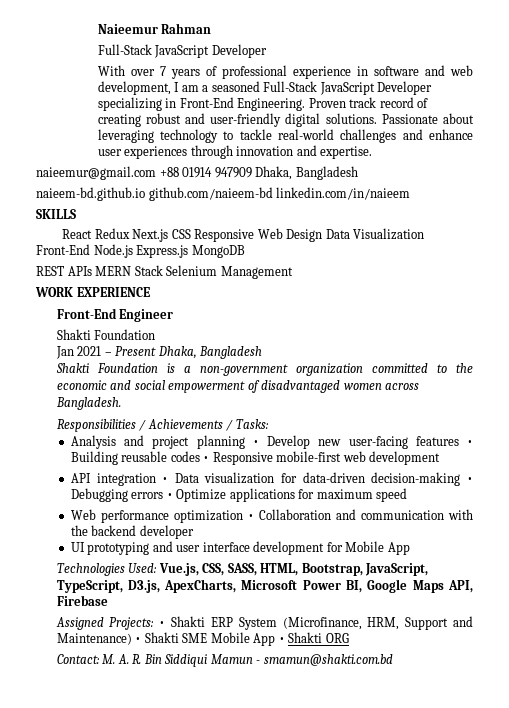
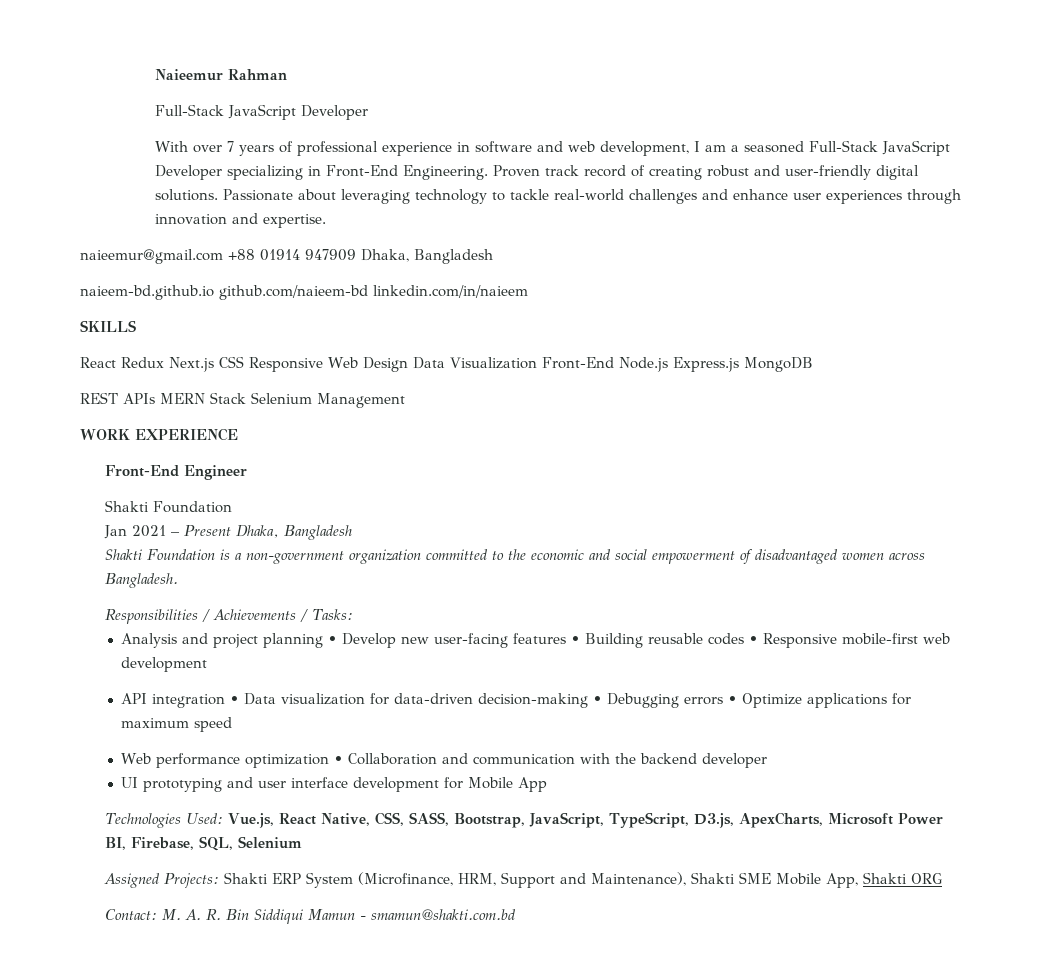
(199, 569) none -> [278,813,370,826] React Native,
[260,563,299,576] HTML, -> (449, 819) none
[367,579,474,593] [56,595,108,606] Google Maps API, Firebase -> [130,836,302,851] Firebase, SQL, Selenium
[159,621,166,627] • -> (219, 880) none
[56,633,142,645] Maintenance) • -> [590,872,686,886] Maintenance),
[253,633,285,646] App • -> [825,873,858,888] App,

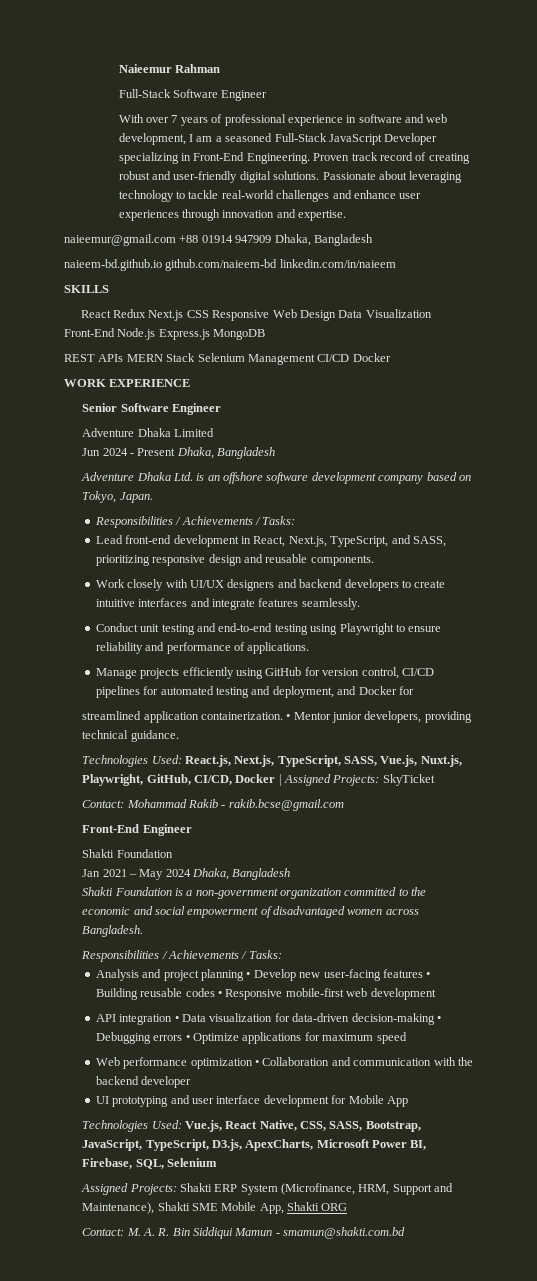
[227,104,368,120] JavaScript Developer -> [173,89,268,101] Software Engineer
(405, 400) none -> [317,353,391,362] CI/CD Docker
(238, 434) none -> [82,403,221,415] [82,428,214,437] [82,447,276,459] [81,472,471,484] [82,491,153,503] [94,516,296,528] [95,535,446,547] [95,554,374,566] [95,579,446,591] [95,598,360,610] [95,623,442,635] [95,642,310,654] [95,667,434,679] [95,686,414,698] [82,711,472,723] [82,730,179,742] [82,755,462,767] [82,774,435,786] [82,799,344,811] // Senior Software Engineer // Adventure Dhaka Limited // Jun 2024 - Present Dhaka, Bangladesh // Adventure Dhaka Ltd. is an offshore software development company based on Tokyo, Japan. // Responsibilities / Achievements / Tasks: // Lead front-end development in React, Next.js, TypeScript, and SASS, prioritizing responsive design and reusable components. // Work closely with UI/UX designers and backend developers to create intuitive interfaces and integrate features seamlessly. // Conduct unit testing and end-to-end testing using Playwright to ensure reliability and performance of applications. // Manage projects efficiently using GitHub for version control, CI/CD pipelines for automated testing and deployment, and Docker for // streamlined application containerization. • Mentor junior developers, providing technical guidance. // Technologies Used: React.js, Next.js, TypeScript, SASS, Vue.js, Nuxt.js, Playwright, GitHub, CI/CD, Docker | Assigned Projects: SkyTicket // Contact: Mohammad Rakib - rakib.bcse@gmail.com
[183,525,231,536] Present -> [139,869,191,880] May 2024

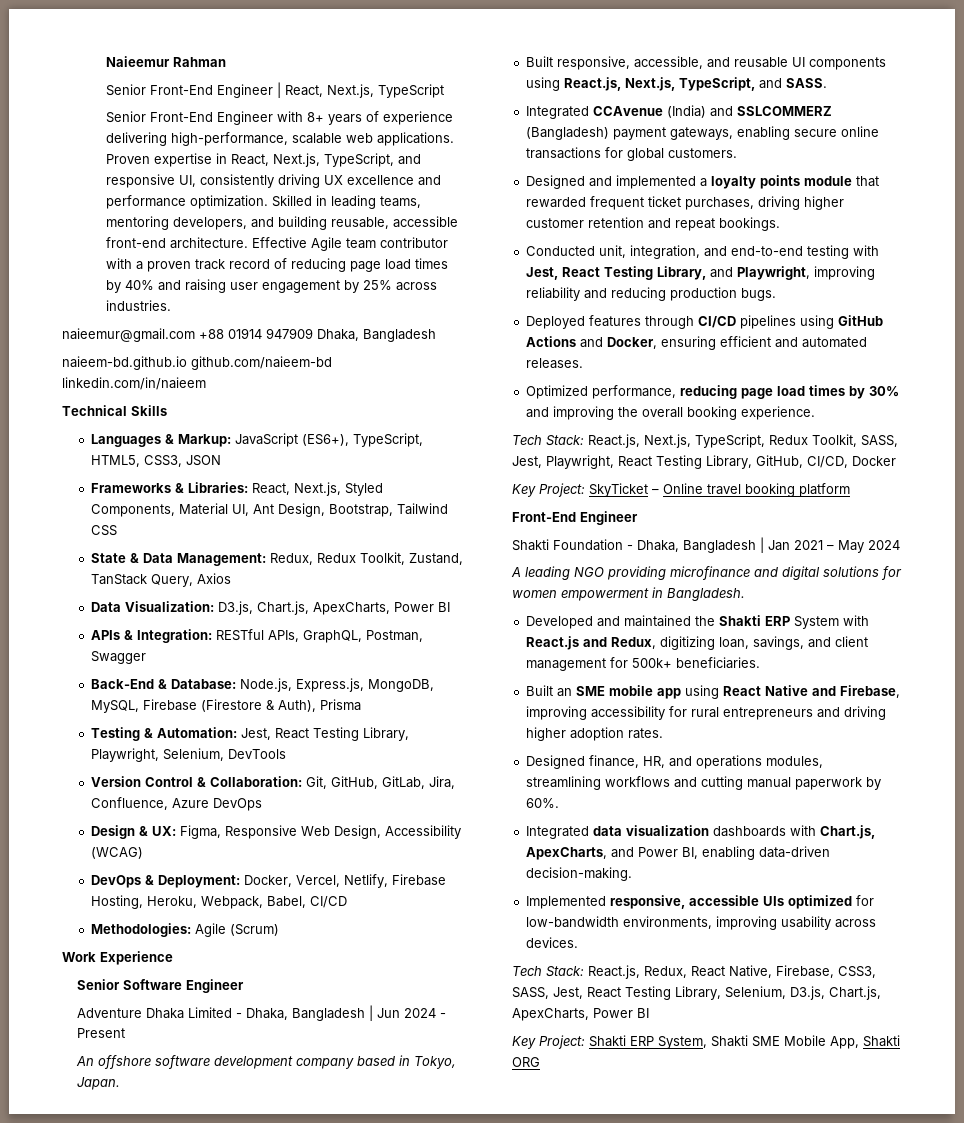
[118,89,268,101] [118,114,448,126] [118,133,438,145] [118,152,470,164] [118,171,463,183] [118,190,422,202] [118,209,347,221] Full-Stack Software Engineer // With over 7 years of professional experience in software and web development, I am a seasoned Full-Stack JavaScript Developer specializing in Front-End Engineering. Proven track record of creating robust and user-friendly digital solutions. Passionate about leveraging technology to tackle real-world challenges and enhance user experiences through innovation and expertise. -> [106,82,445,98] [106,111,454,125] [106,132,455,146] [106,153,422,167] [106,174,442,188] [106,195,422,209] [106,216,459,230] [106,237,449,251] [106,258,449,272] [106,279,438,293] [106,300,172,311] Senior Front-End Engineer | React, Next.js, TypeScript // Senior Front-End Engineer with 8+ years of experience delivering high-performance, scalable web applications. Proven expertise in React, Next.js, TypeScript, and responsive UI, consistently driving UX excellence and performance optimization. Skilled in leading teams, mentoring developers, and building reusable, accessible front-end architecture. Effective Agile team contributor with a proven track record of reducing page load times by 40% and raising user engagement by 25% across industries.
[64,285,109,293] [80,309,432,321] [64,328,266,340] [64,353,391,365] [64,379,191,387] SKILLS // React Redux Next.js CSS Responsive Web Design Data Visualization Front-End Node.js Express.js MongoDB // REST APIs MERN Stack Selenium Management CI/CD Docker // WORK EXPERIENCE -> [62,405,167,416] [91,433,424,447] [91,455,222,467] [91,482,384,496] [91,503,449,517] [91,525,118,536] [91,552,464,566] [91,573,232,587] [91,601,451,615] [91,629,424,643] [91,651,147,664] [91,678,435,692] [91,699,362,713] [91,727,410,741] [91,748,287,762] [91,776,456,789] [91,797,263,811] [91,825,462,839] [91,847,144,859] [91,874,447,888] [91,895,348,909] [91,923,280,937] [62,951,173,965] Technical Skills // Languages & Markup: JavaScript (ES6+), TypeScript, HTML5, CSS3, JSON // Frameworks & Libraries: React, Next.js, Styled Components, Material UI, Ant Design, Bootstrap, Tailwind CSS // State & Data Management: Redux, Redux Toolkit, Zustand, TanStack Query, Axios // Data Visualization: D3.js, Chart.js, ApexCharts, Power BI // APIs & Integration: RESTful APIs, GraphQL, Postman, Swagger // Back-End & Database: Node.js, Express.js, MongoDB, MySQL, Firebase (Firestore & Auth), Prisma // Testing & Automation: Jest, React Testing Library, Playwright, Selenium, DevTools // Version Control & Collaboration: Git, GitHub, GitLab, Jira, Confluence, Azure DevOps // Design & UX: Figma, Responsive Web Design, Accessibility (WCAG) // DevOps & Deployment: Docker, Vercel, Netlify, Firebase Hosting, Heroku, Webpack, Babel, CI/CD // Methodologies: Agile (Scrum) // Work Experience
(214, 432) // -> [235,1005,373,1021] - Dhaka, Bangladesh |
[176,447,276,459] [81,472,220,481] Dhaka, Bangladesh // Adventure Dhaka Ltd. is an -> [75,1056,94,1066] // An
[458,475,471,481] on -> [398,1055,410,1066] in
[94,516,296,528] [95,535,446,547] [95,554,374,566] [95,579,446,591] [95,598,360,610] [95,623,442,635] [95,642,310,654] [95,667,434,679] [95,686,414,698] [82,711,472,723] [82,730,179,742] [82,755,462,767] [82,774,435,786] [82,799,344,811] Responsibilities / Achievements / Tasks: // Lead front-end development in React, Next.js, TypeScript, and SASS, prioritizing responsive design and reusable components. // Work closely with UI/UX designers and backend developers to create intuitive interfaces and integrate features seamlessly. // Conduct unit testing and end-to-end testing using Playwright to ensure reliability and performance of applications. // Manage projects efficiently using GitHub for version control, CI/CD pipelines for automated testing and deployment, and Docker for // streamlined application containerization. • Mentor junior developers, providing technical guidance. // Technologies Used: React.js, Next.js, TypeScript, SASS, Vue.js, Nuxt.js, Playwright, GitHub, CI/CD, Docker | Assigned Projects: SkyTicket // Contact: Mohammad Rakib - rakib.bcse@gmail.com -> [526,56,887,70] [526,77,828,91] [526,105,833,119] [526,126,880,140] [526,147,738,161] [526,175,880,189] [526,196,845,210] [526,217,781,231] [526,245,880,259] [526,266,876,280] [526,287,777,301] [526,315,884,329] [526,336,868,350] [526,358,584,369] [526,385,900,399] [526,406,816,420] [511,434,898,448] [511,455,896,469] [511,483,850,497] Built responsive, accessible, and reusable UI components using React.js, Next.js, TypeScript, and SASS. // Integrated CCAvenue (India) and SSLCOMMERZ (Bangladesh) payment gateways, enabling secure online transactions for global customers. // Designed and implemented a loyalty points module that rewarded frequent ticket purchases, driving higher customer retention and repeat bookings. // Conducted unit, integration, and end-to-end testing with Jest, React Testing Library, and Playwright, improving reliability and reducing production bugs. // Deployed features through CI/CD pipelines using GitHub Actions and Docker, ensuring efficient and automated releases. // Optimized performance, reducing page load times by 30% and improving the overall booking experience. // Tech Stack: React.js, Next.js, TypeScript, Redux Toolkit, SASS, Jest, Playwright, React Testing Library, GitHub, CI/CD, Docker // Key Project: SkyTicket – Online travel booking platform
(173, 853) // -> [626,537,764,553] - Dhaka, Bangladesh |
[192,868,291,880] [82,887,427,899] [82,906,419,918] [82,925,144,937] [81,950,282,962] [95,969,431,981] [95,988,436,1000] [95,1013,441,1025] [95,1032,407,1044] [95,1057,473,1069] [95,1076,192,1088] [95,1095,408,1107] [82,1120,421,1132] [82,1139,427,1151] [82,1158,217,1169] [81,1183,454,1195] [82,1202,155,1214] Dhaka, Bangladesh // Shakti Foundation is a non-government organization committed to the economic and social empowerment of disadvantaged women across Bangladesh. // Responsibilities / Achievements / Tasks: // Analysis and project planning • Develop new user-facing features • Building reusable codes • Responsive mobile-first web development // API integration • Data visualization for data-driven decision-making • Debugging errors • Optimize applications for maximum speed // Web performance optimization • Collaboration and communication with the backend developer // UI prototyping and user interface development for Mobile App // Technologies Used: Vue.js, React Native, CSS, SASS, Bootstrap, JavaScript, TypeScript, D3.js, ApexCharts, Microsoft Power BI, Firebase, SQL, Selenium // Assigned Projects: Shakti ERP System (Microfinance, HRM, Support and Maintenance), -> [510,566,902,580] [511,587,745,601] [526,615,870,629] [526,636,869,650] [526,657,761,671] [526,685,901,699] [526,706,887,720] [526,727,664,741] [526,755,824,769] [526,776,882,790] [526,798,560,808] [526,825,876,839] [526,846,831,860] [526,867,633,881] [526,895,875,909] [526,916,877,930] [526,937,579,948] [511,965,876,979] [511,986,881,1000] [511,1008,649,1021] [511,1035,707,1049] // A leading NGO providing microfinance and digital solutions for women empowerment in Bangladesh. // Developed and maintained the Shakti ERP System with React.js and Redux, digitizing loan, savings, and client management for 500k+ beneficiaries. // Built an SME mobile app using React Native and Firebase, improving accessibility for rural entrepreneurs and driving higher adoption rates. // Designed finance, HR, and operations modules, streamlining workflows and cutting manual paperwork by 60%. // Integrated data visualization dashboards with Chart.js, ApexCharts, and Power BI, enabling data-driven decision-making. // Implemented responsive, accessible UIs optimized for low-bandwidth environments, improving usability across devices. // Tech Stack: React.js, Redux, React Native, Firebase, CSS3, SASS, Jest, React Testing Library, Selenium, D3.js, Chart.js, ApexCharts, Power BI // Key Project: Shakti ERP System,
[82,1227,406,1239] // Contact: M. A. R. Bin Siddiqui Mamun - smamun@shakti.com.bd -> (540, 1062) none

